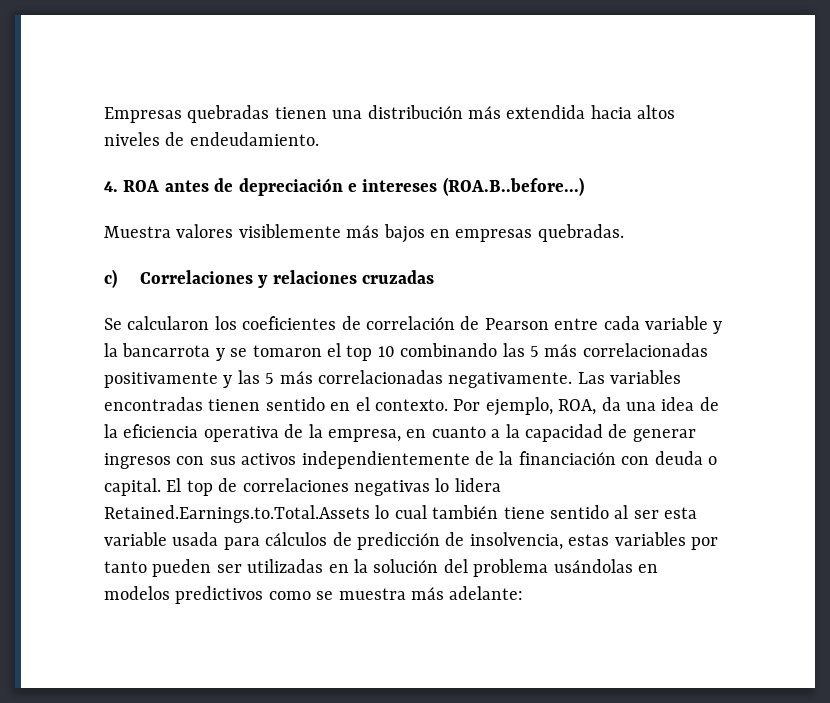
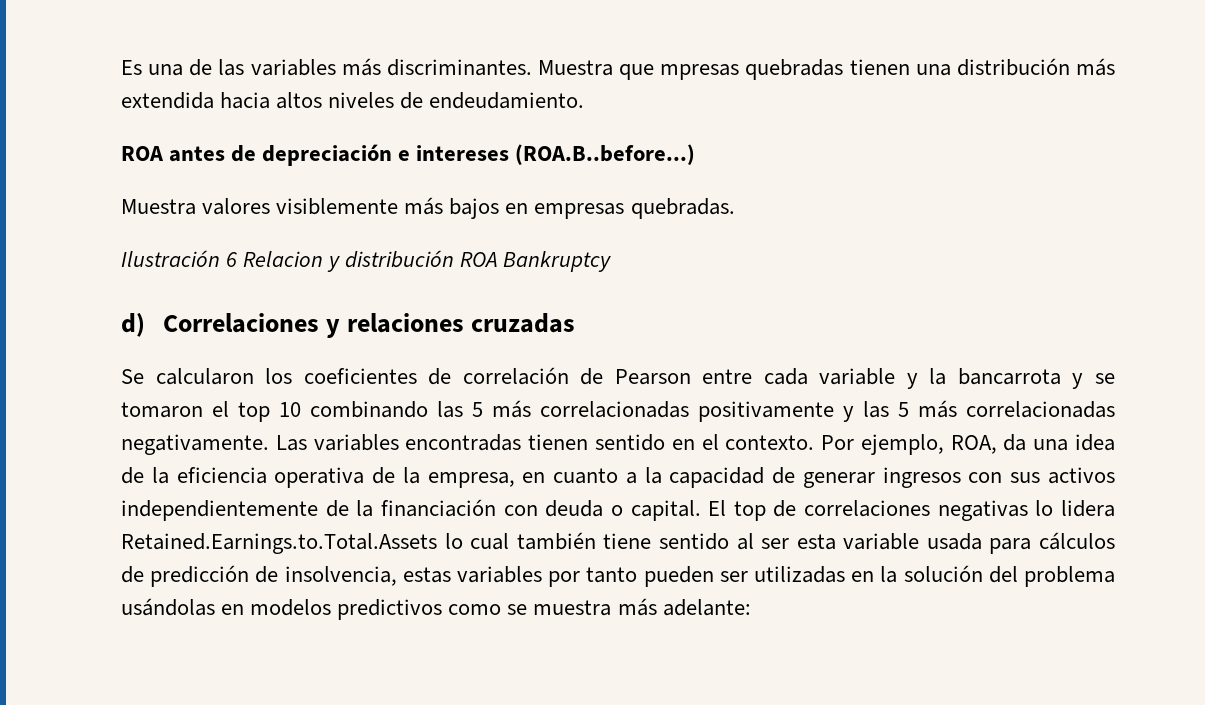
[104,107,182,123] Empresas -> [121,58,740,80] Es una de las variables más discriminantes. Muestra que mpresas
[104,181,118,192] 4. -> (585, 100) none
[104,269,117,288] c) -> [121,250,612,272] [121,313,145,337] Ilustración 6 Relacion y distribución ROA Bankruptcy // d)

